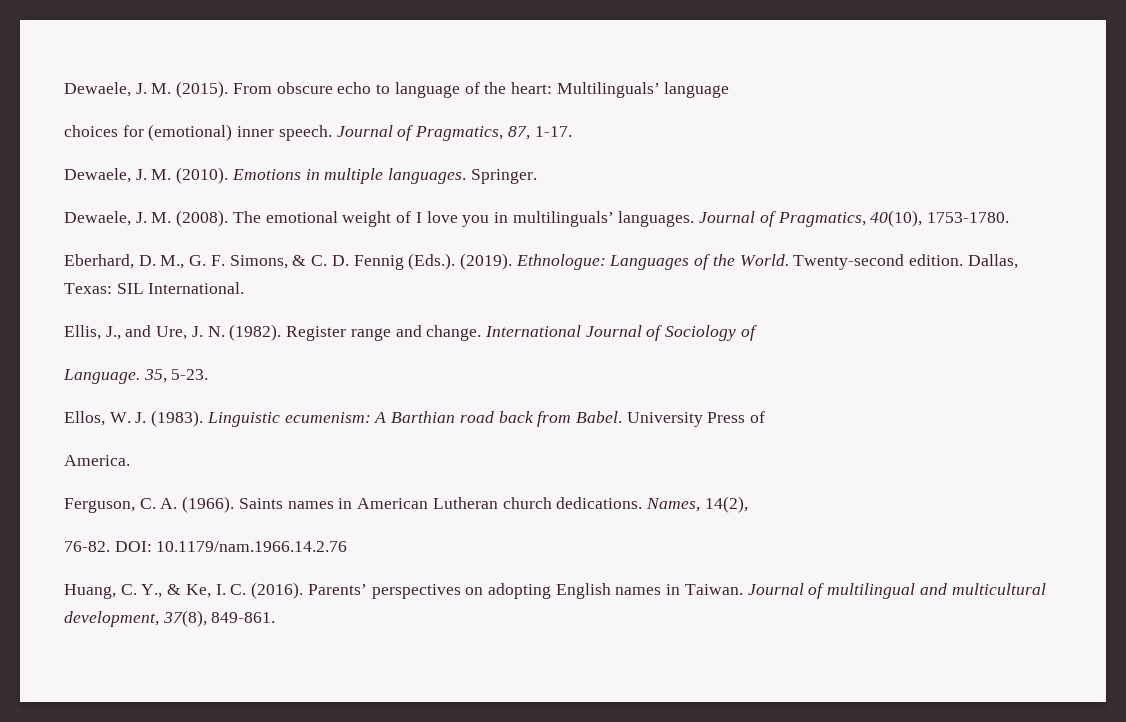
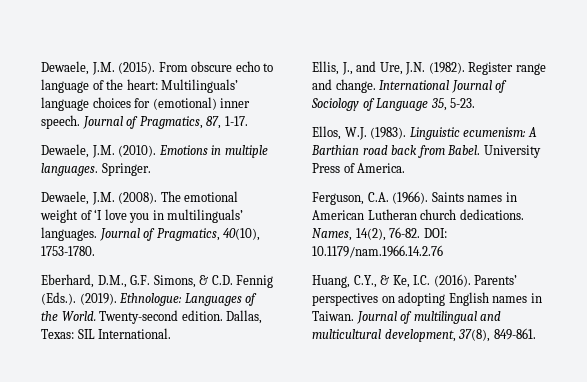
[64,82,172,97] Dewaele, J. M. -> [41,61,115,75] Dewaele, J.M.
(730, 90) // -> (89, 104) none
[135,169,172,180] J. M. -> [91,145,115,158] J.M.
[135,212,172,223] J. M. -> [91,192,115,205] J.M.
[415,212,422,223] I -> [94,209,103,220] ‘I
[138,255,349,269] D. M., G. F. Simons, & C. D. -> [97,275,233,288] D.M., G.F. Simons, & C.D.
[191,326,225,337] J. N. -> [405,62,426,75] J.N.
[63,369,140,384] // Language. -> [376,98,429,111] Language
[109,412,147,423] W. J. -> [344,127,367,140] W.J.
(766, 417) // -> (355, 168) none
[139,498,178,509] C. A. -> [367,192,389,202] C.A.
(748, 504) // -> (386, 234) none
[120,584,247,598] C. Y., & Ke, I. C. -> [353,275,431,288] C.Y., & Ke, I.C.

